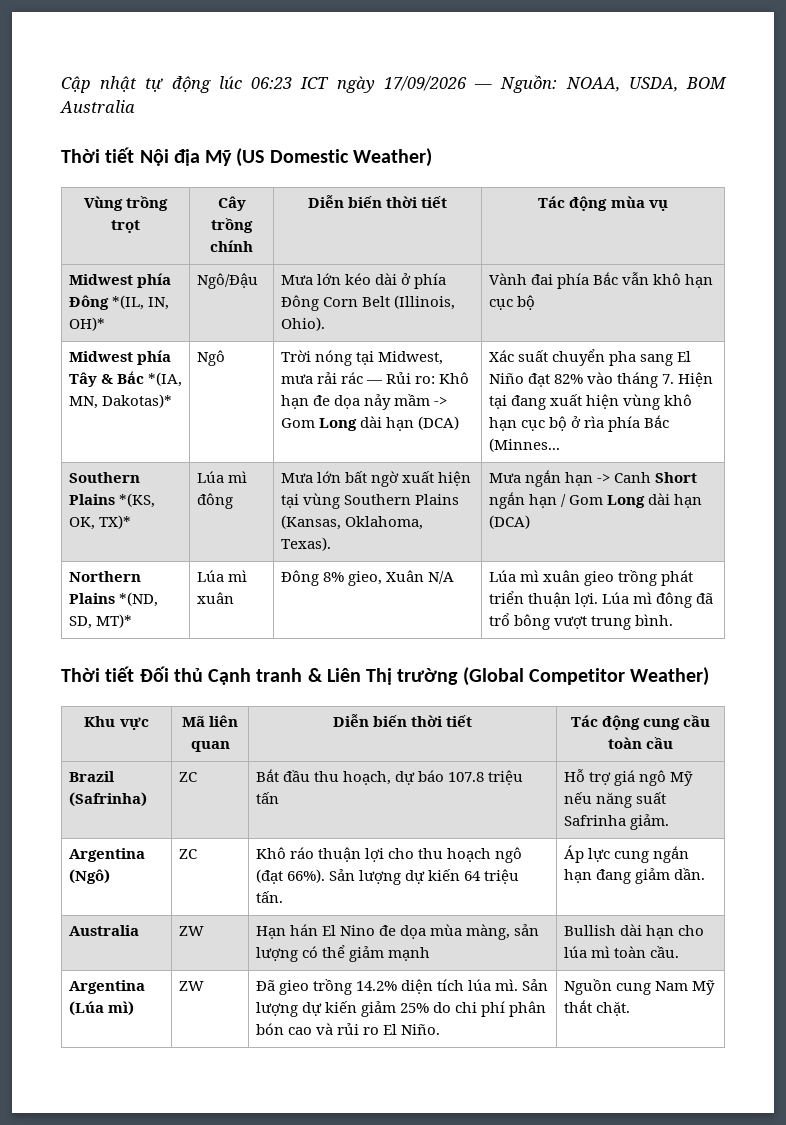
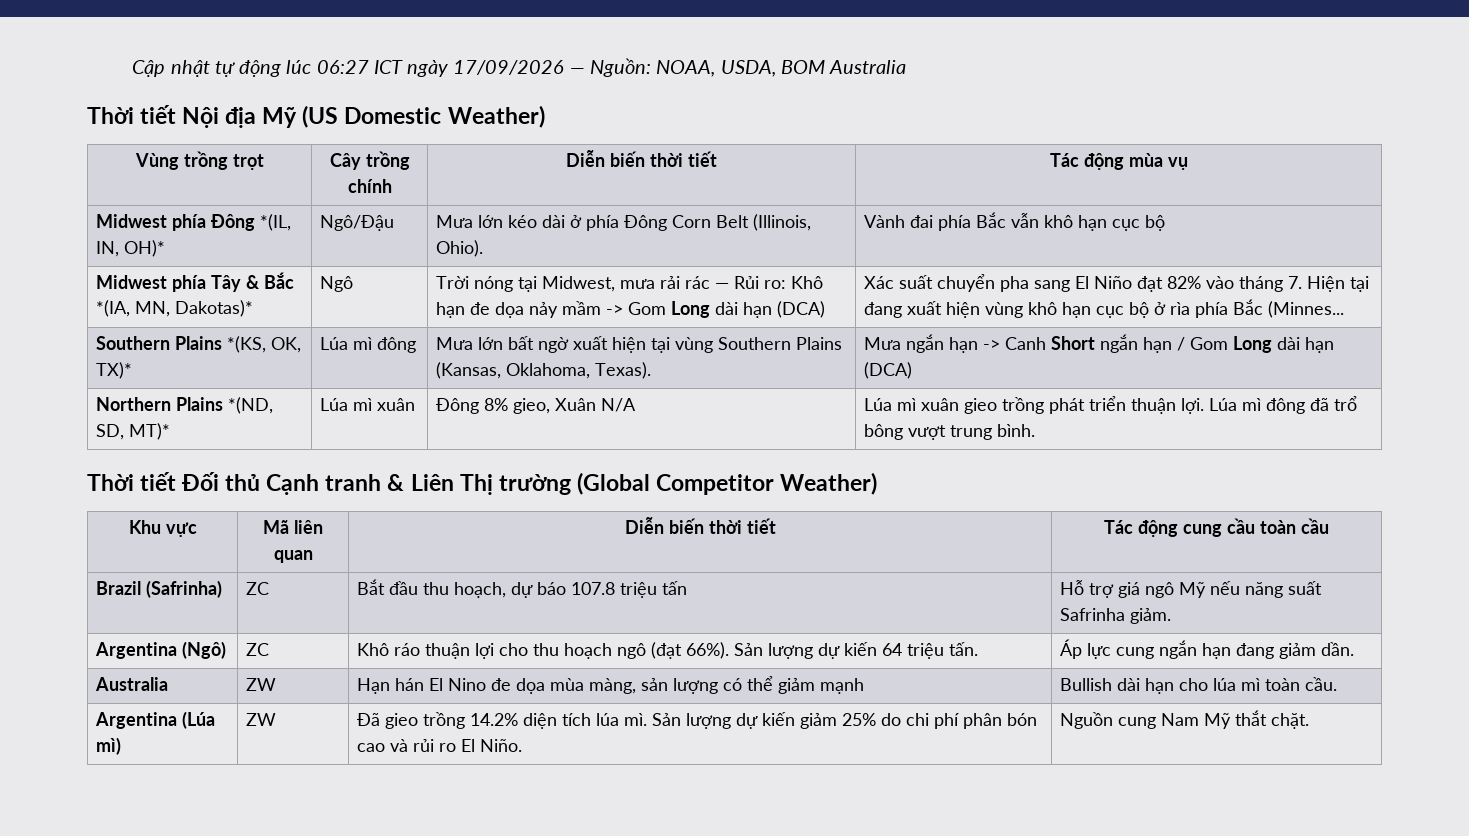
[251,77,293,89] 06:23 -> [316,60,369,74] 06:27

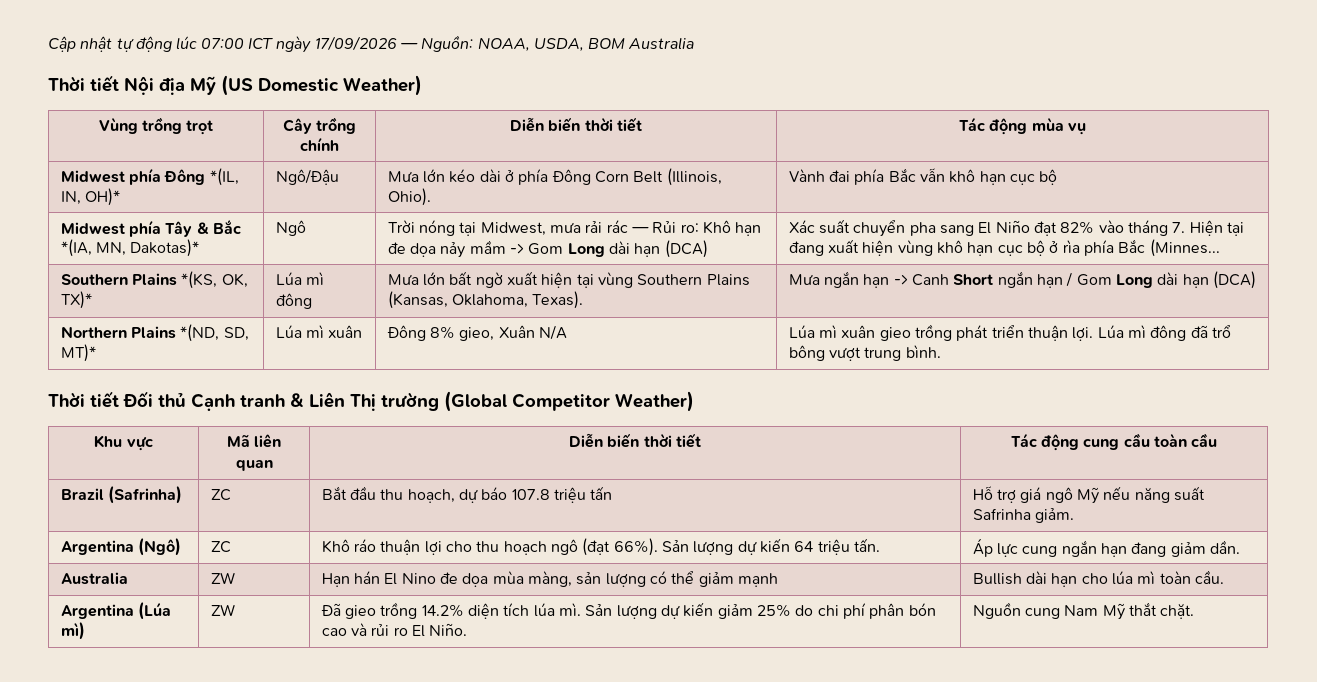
[316,60,369,74] 06:27 -> [200,38,244,49] 07:00

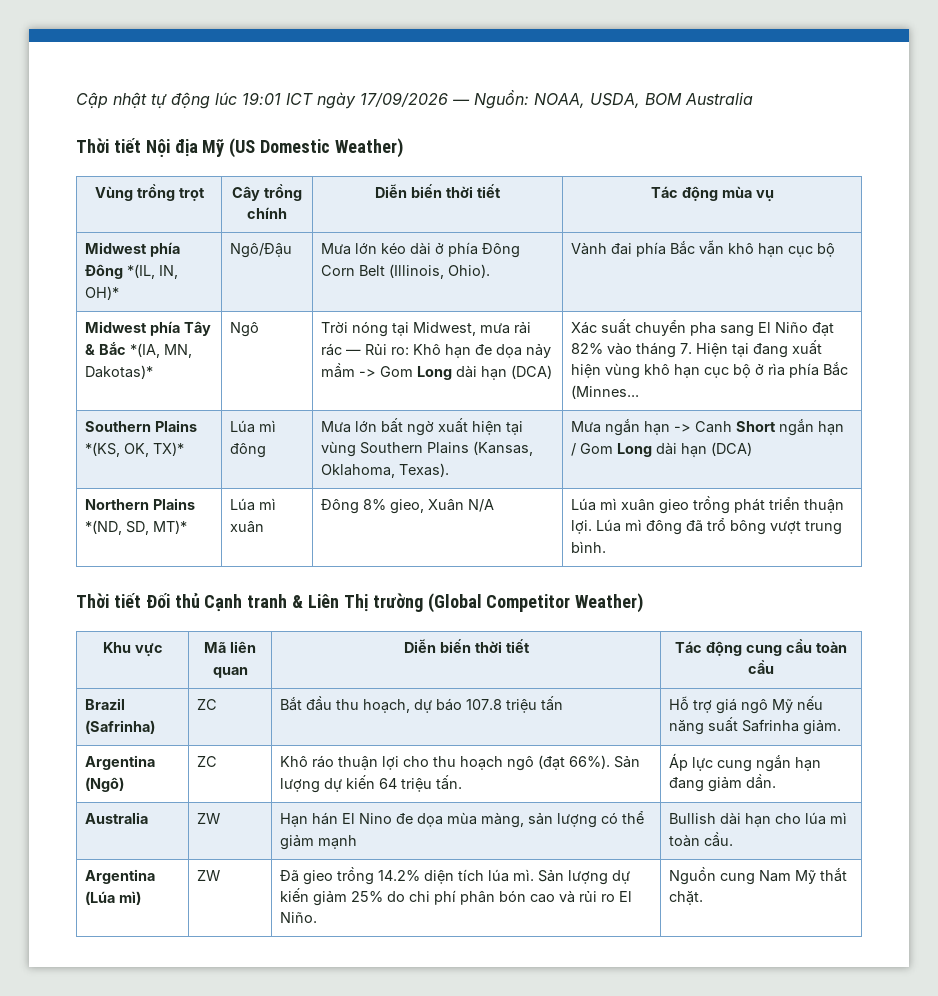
[200,38,244,49] 07:00 -> [242,92,281,105] 19:01

